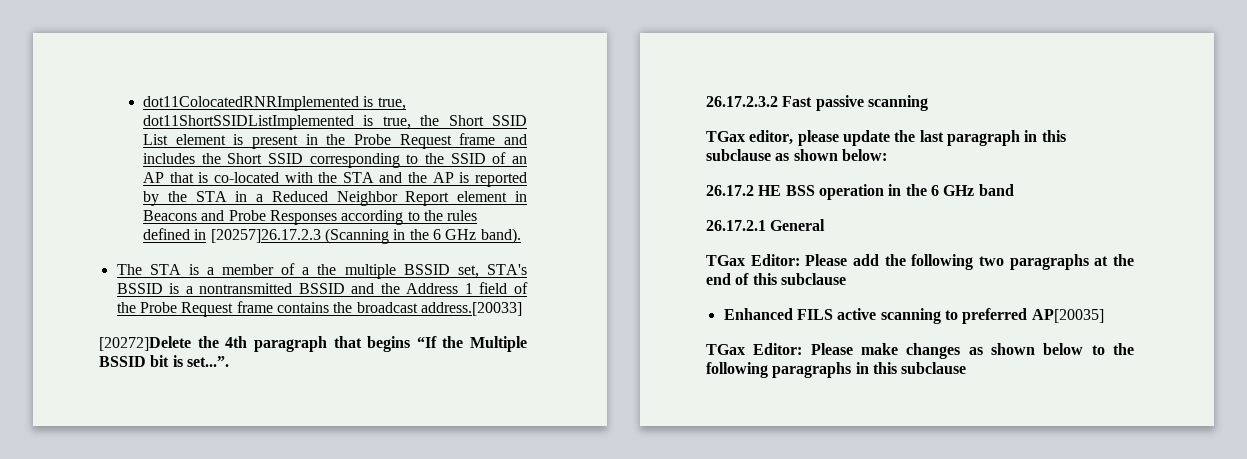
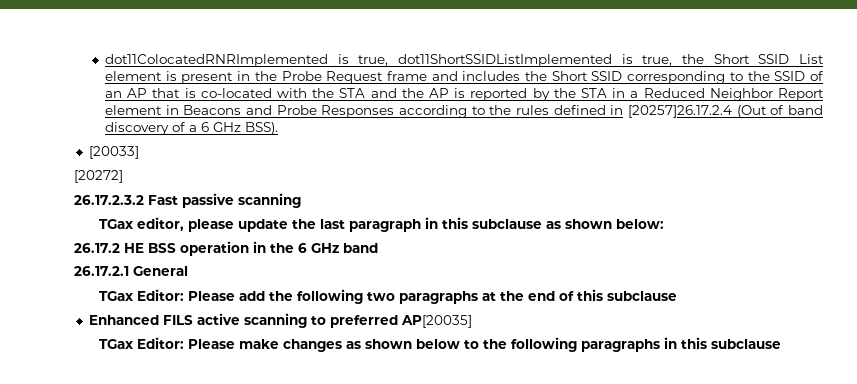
[210,228,521,244] [116,263,527,279] [116,282,528,294] [116,301,522,317] [99,336,527,352] [99,355,229,367] [20257]26.17.2.3 (Scanning in the 6 GHz band). // The STA is a member of a the multiple BSSID set, STA's BSSID is a nontransmitted BSSID and the Address 1 field of the Probe Request frame contains the broadcast address.[20033] // [20272]Delete the 4th paragraph that begins “If the Multiple BSSID bit is set...”. -> [627,105,824,118] [104,122,278,135] [88,146,139,159] [74,170,123,183] [20257]26.17.2.4 (Out of band discovery of a 6 GHz BSS). // [20033] // [20272]

